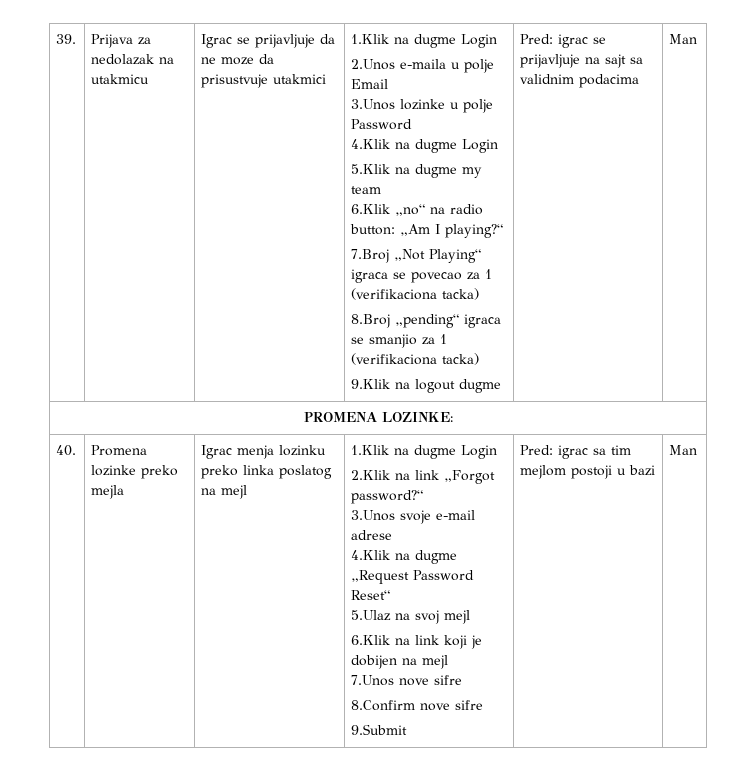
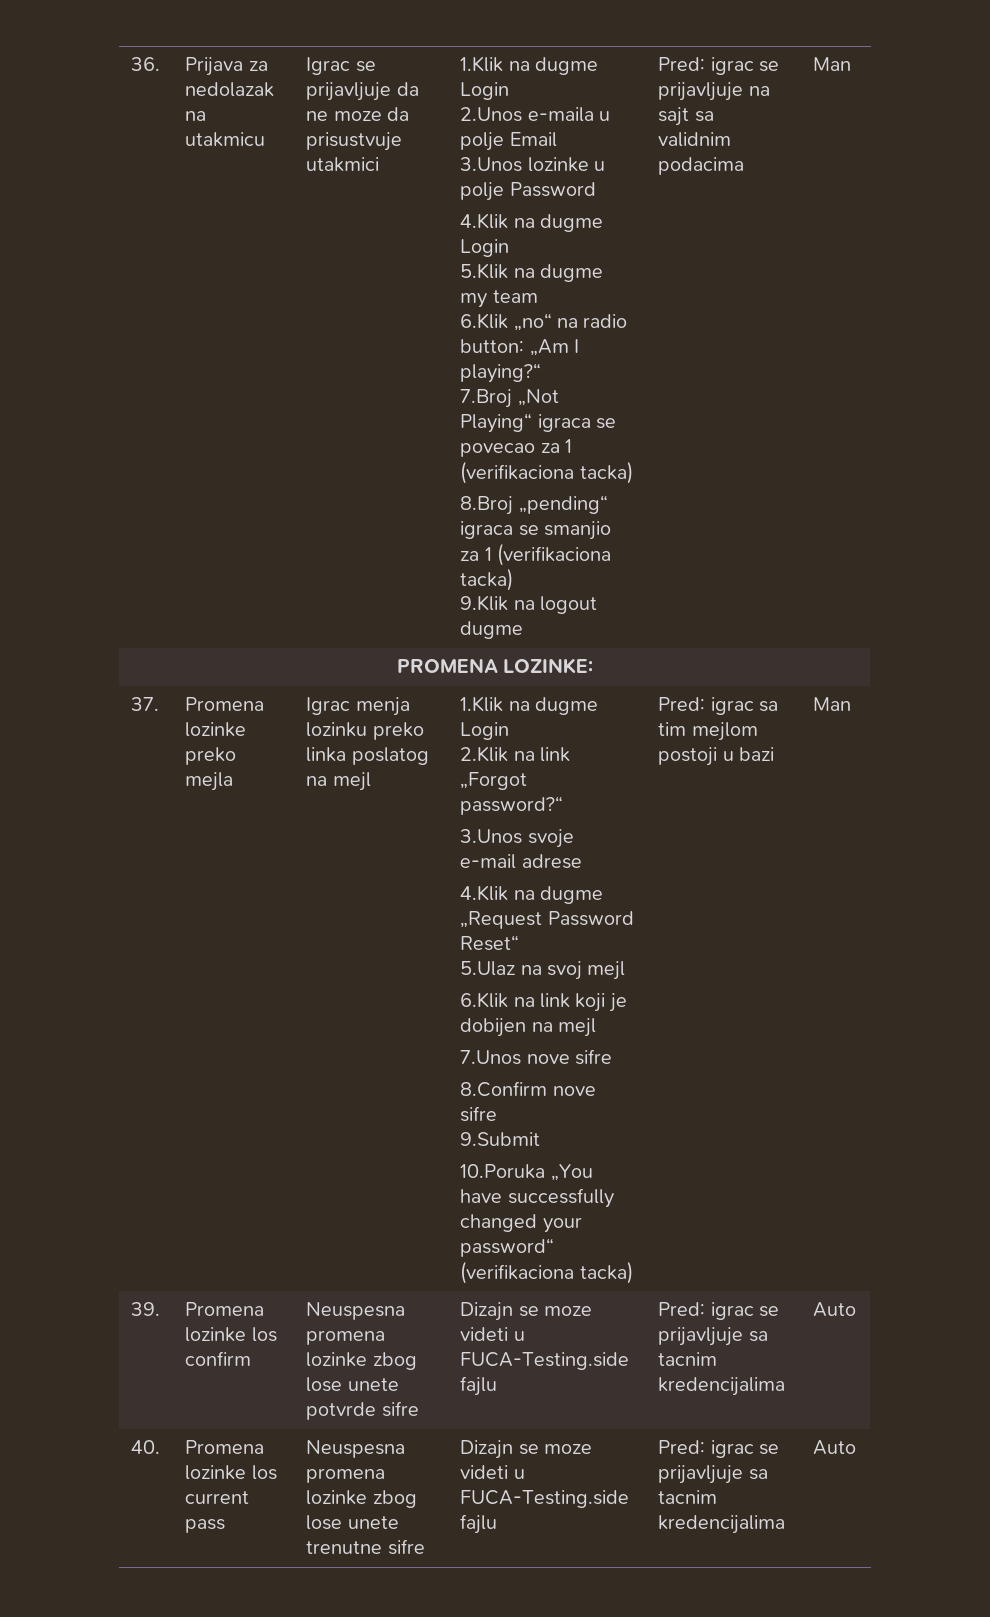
[56,34,77,44] 39. -> [131,57,161,71] 36.
[56,445,77,456] 40. -> [131,697,160,711] 37.
(408, 729) none -> [460,1164,593,1181] [460,1188,614,1208] [460,1214,582,1233] [460,1238,555,1257] [460,1261,633,1284] // 10.Poruka „You have successfully changed your password“ (verifikaciona tacka)
(698, 450) none -> [131,1302,161,1316] [185,1302,265,1316] [185,1327,277,1342] [185,1351,252,1366] [306,1302,406,1320] [306,1330,386,1345] [306,1352,417,1370] [306,1377,399,1392] [306,1401,419,1420] [460,1302,593,1321] [460,1327,525,1341] [460,1352,630,1370] [460,1376,498,1396] [658,1302,780,1320] [658,1327,768,1346] [658,1352,718,1366] [658,1377,786,1396] [813,1302,857,1317] [131,1440,161,1454] [185,1440,265,1454] [185,1465,277,1480] [185,1491,250,1504] [185,1519,226,1533] [306,1440,406,1458] [306,1468,386,1483] [306,1490,417,1508] [306,1515,399,1530] [306,1539,425,1555] [460,1440,593,1459] [460,1465,525,1479] [460,1490,630,1508] [460,1514,498,1534] [658,1440,780,1458] [658,1465,768,1484] [658,1490,718,1504] [658,1515,786,1534] [813,1440,857,1455] // 39. | Promena lozinke los confirm | Neuspesna promena lozinke zbog lose unete potvrde sifre | Dizajn se moze videti u FUCA-Testing.side fajlu | Pred: igrac se prijavljuje sa tacnim kredencijalima | Auto // 40. | Promena lozinke los current pass | Neuspesna promena lozinke zbog lose unete trenutne sifre | Dizajn se moze videti u FUCA-Testing.side fajlu | Pred: igrac se prijavljuje sa tacnim kredencijalima | Auto

